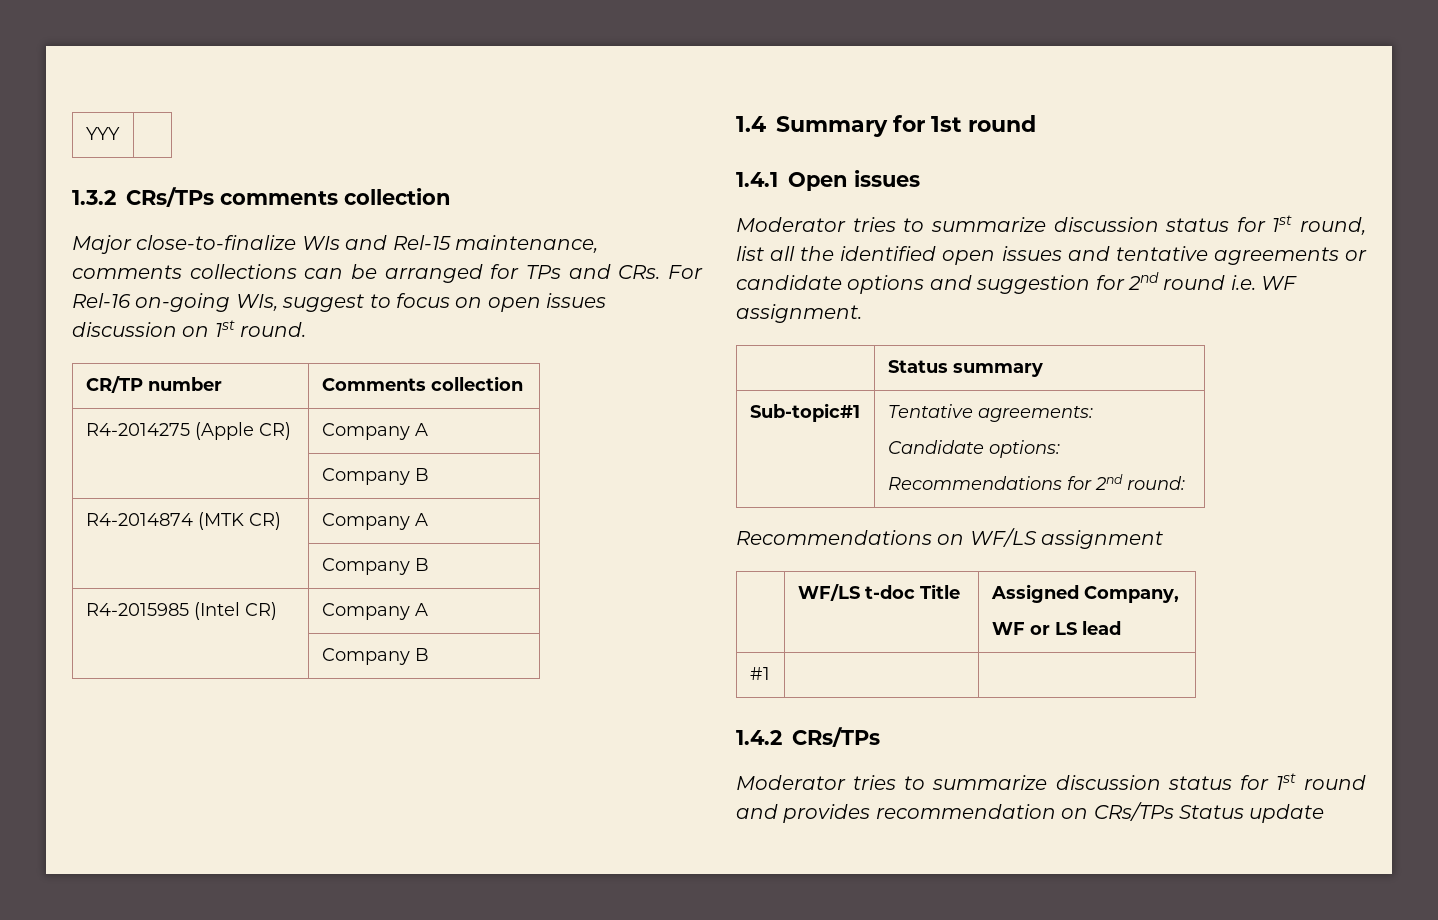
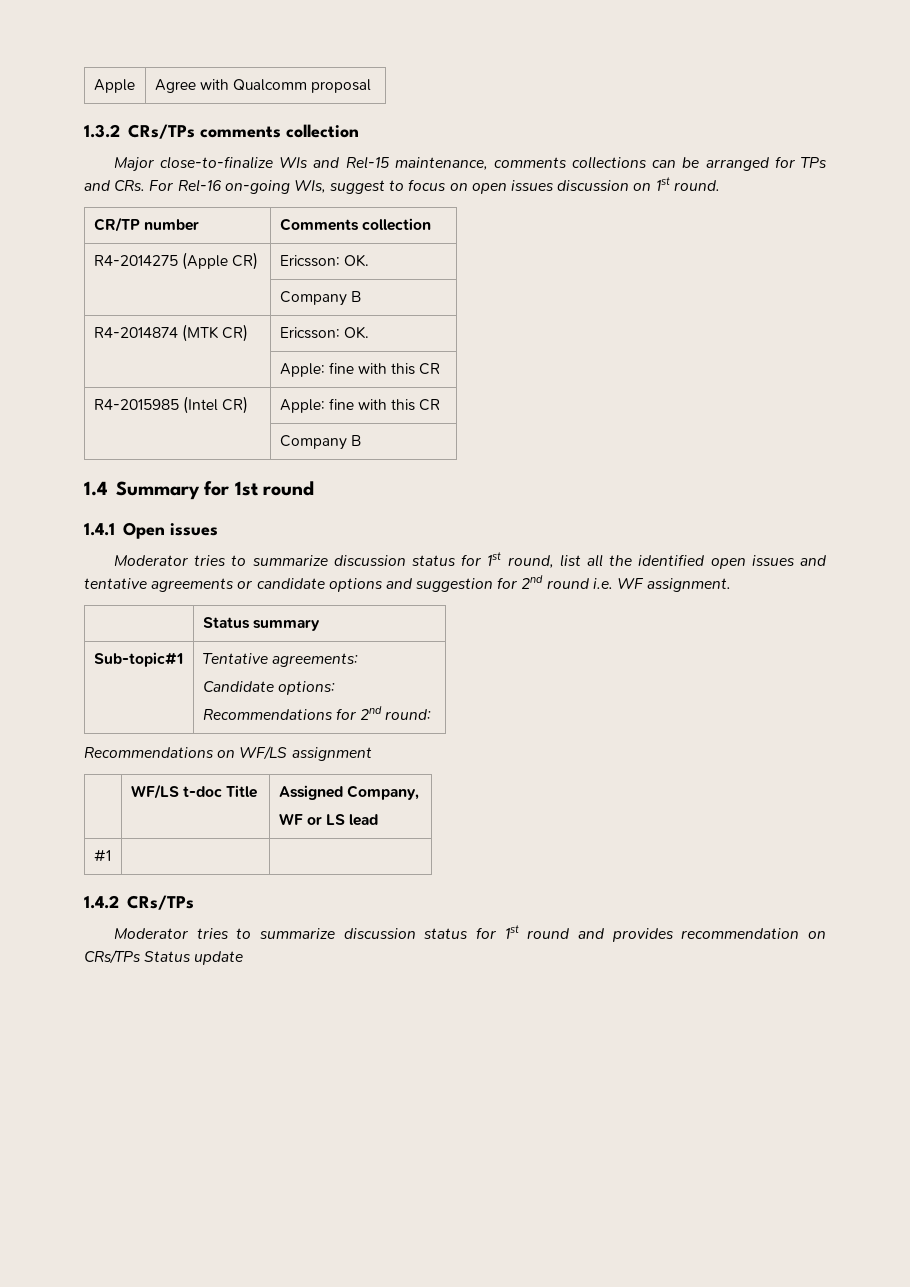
[85,127,120,140] YYY | -> [93,79,135,93] [154,79,372,93] Apple | Agree with Qualcomm proposal
[321,423,428,440] Company A -> [279,254,369,267] Ericsson: OK.
[321,513,428,530] [321,558,429,575] [85,602,277,620] [321,603,428,620] Company A // | Company B // R4-2015985 (Intel CR) | Company A -> [279,326,369,339] [279,362,441,377] [93,396,248,414] [279,398,441,413] Ericsson: OK. // | Apple: fine with this CR // R4-2015985 (Intel CR) | Apple: fine with this CR

